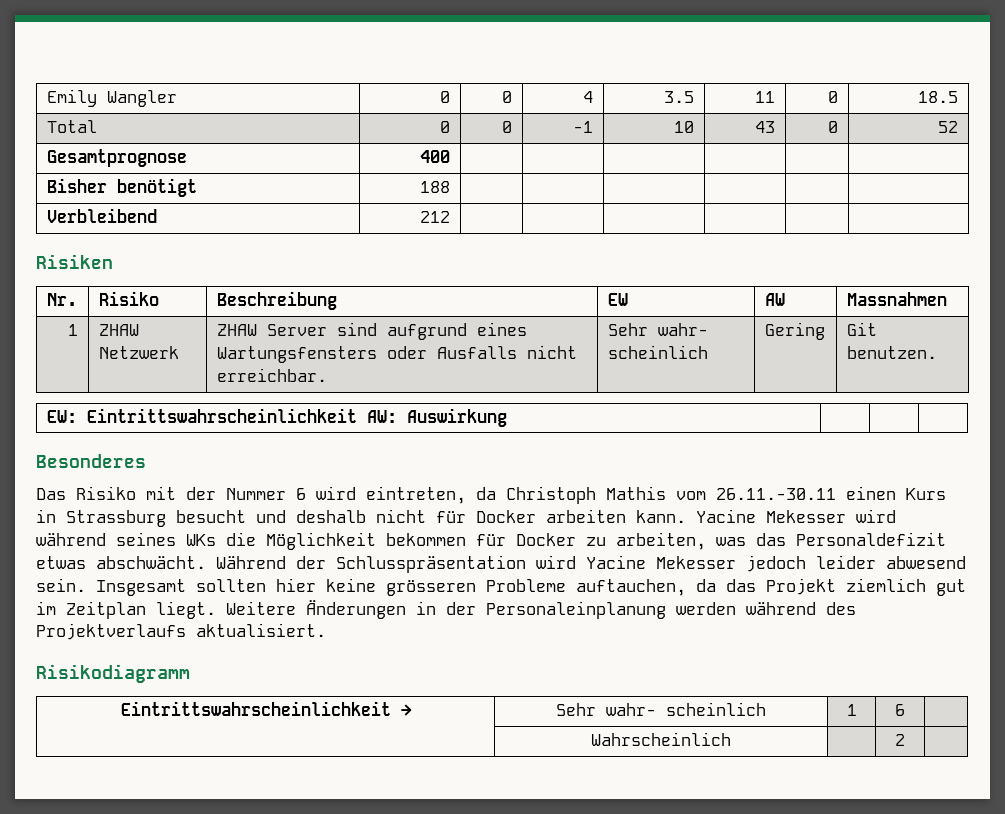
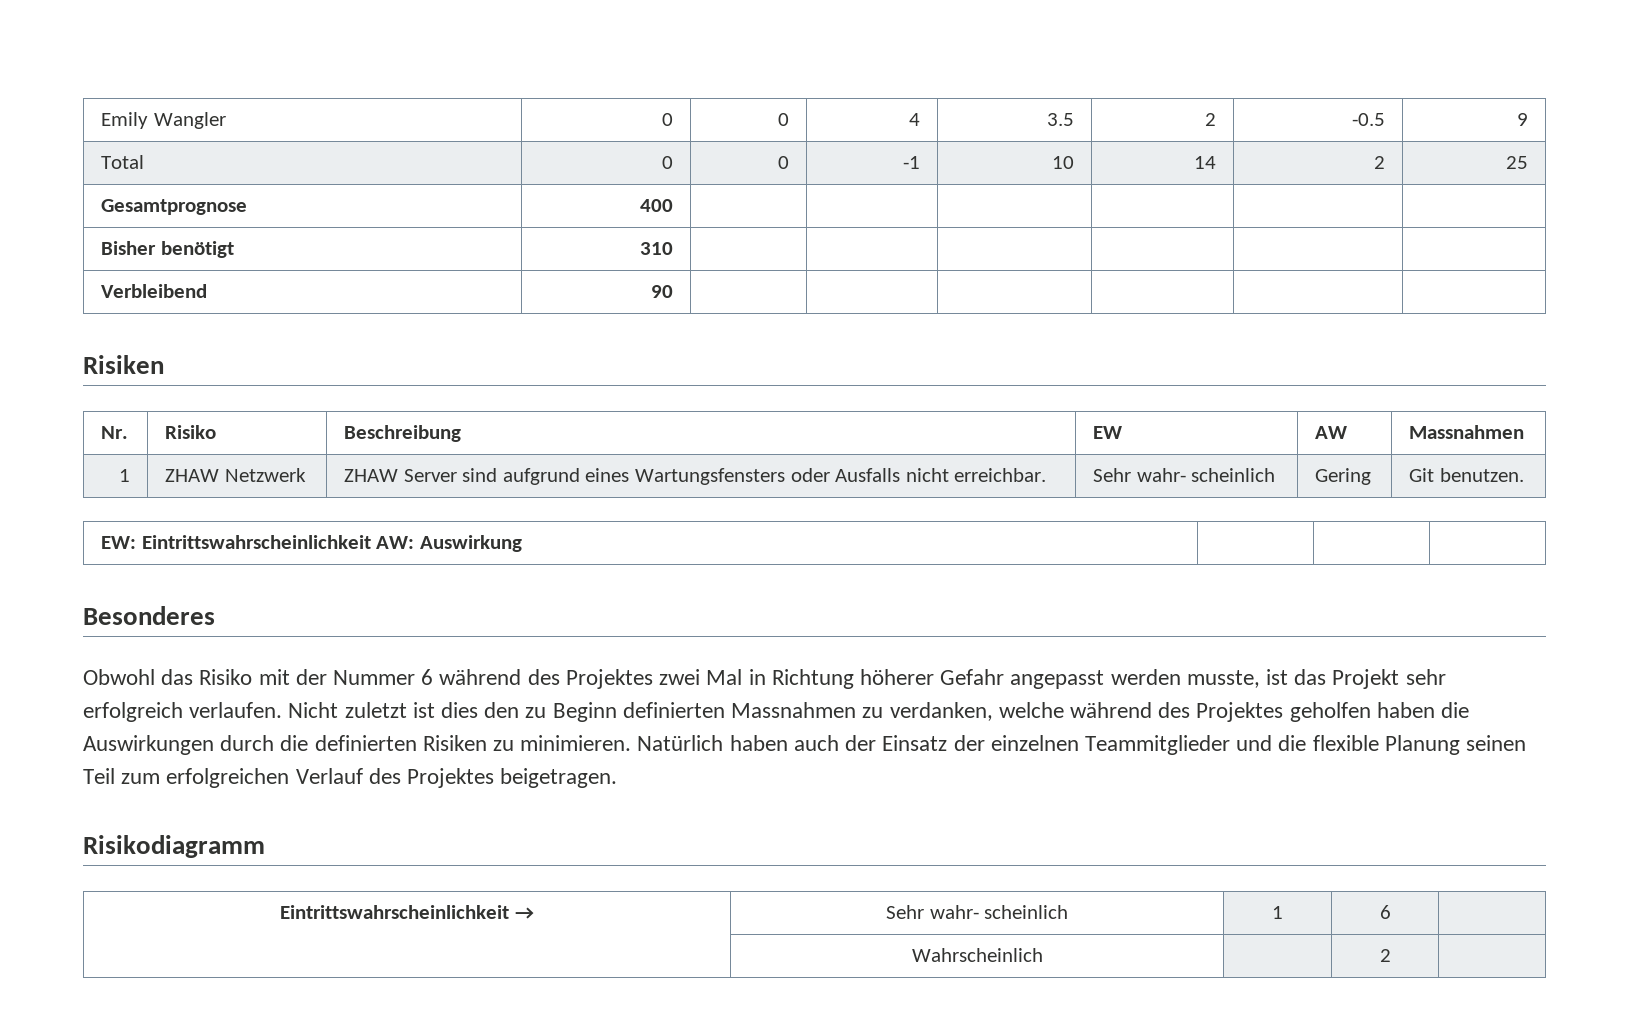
[755,91,776,103] [828,91,839,103] [918,91,959,103] 11 | 0 | 18.5 -> [1204,113,1216,126] [1351,113,1385,126] [1516,113,1528,126] 2 | -0.5 | 9
[755,121,776,133] [828,121,839,133] [938,121,959,133] 43 | 0 | 52 -> [1193,156,1216,169] [1373,156,1385,169] [1505,156,1528,169] 14 | 2 | 25
[420,181,451,193] 188 -> [639,242,673,255] 310
[420,211,451,223] 212 -> [650,285,673,298] 90
[36,488,66,500] Das -> [83,669,194,685] Obwohl das
[316,486,946,504] [36,509,896,527] [36,532,946,550] [36,555,966,573] [36,578,966,596] [36,600,856,619] [36,623,326,640] wird eintreten, da Christoph Mathis vom 26.11.-30.11 einen Kurs in Strassburg besucht und deshalb nicht für Docker arbeiten kann. Yacine Mekesser wird während seines WKs die Möglichkeit bekommen für Docker zu arbeiten, was das Personaldefizit etwas abschwächt. Während der Schlusspräsentation wird Yacine Mekesser jedoch leider abwesend sein. Insgesamt sollten hier keine grösseren Probleme auftauchen, da das Projekt ziemlich gut im Zeitplan liegt. Weitere Änderungen in der Personaleinplanung werden während des Projektverlaufs aktualisiert. -> [439,669,1446,689] [83,702,1469,722] [83,735,1526,755] [83,768,618,788] während des Projektes zwei Mal in Richtung höherer Gefahr angepasst werden musste, ist das Projekt sehr erfolgreich verlaufen. Nicht zuletzt ist dies den zu Beginn definierten Massnahmen zu verdanken, welche während des Projektes geholfen haben die Auswirkungen durch die definierten Risiken zu minimieren. Natürlich haben auch der Einsatz der einzelnen Teammitglieder und die flexible Planung seinen Teil zum erfolgreichen Verlauf des Projektes beigetragen.

